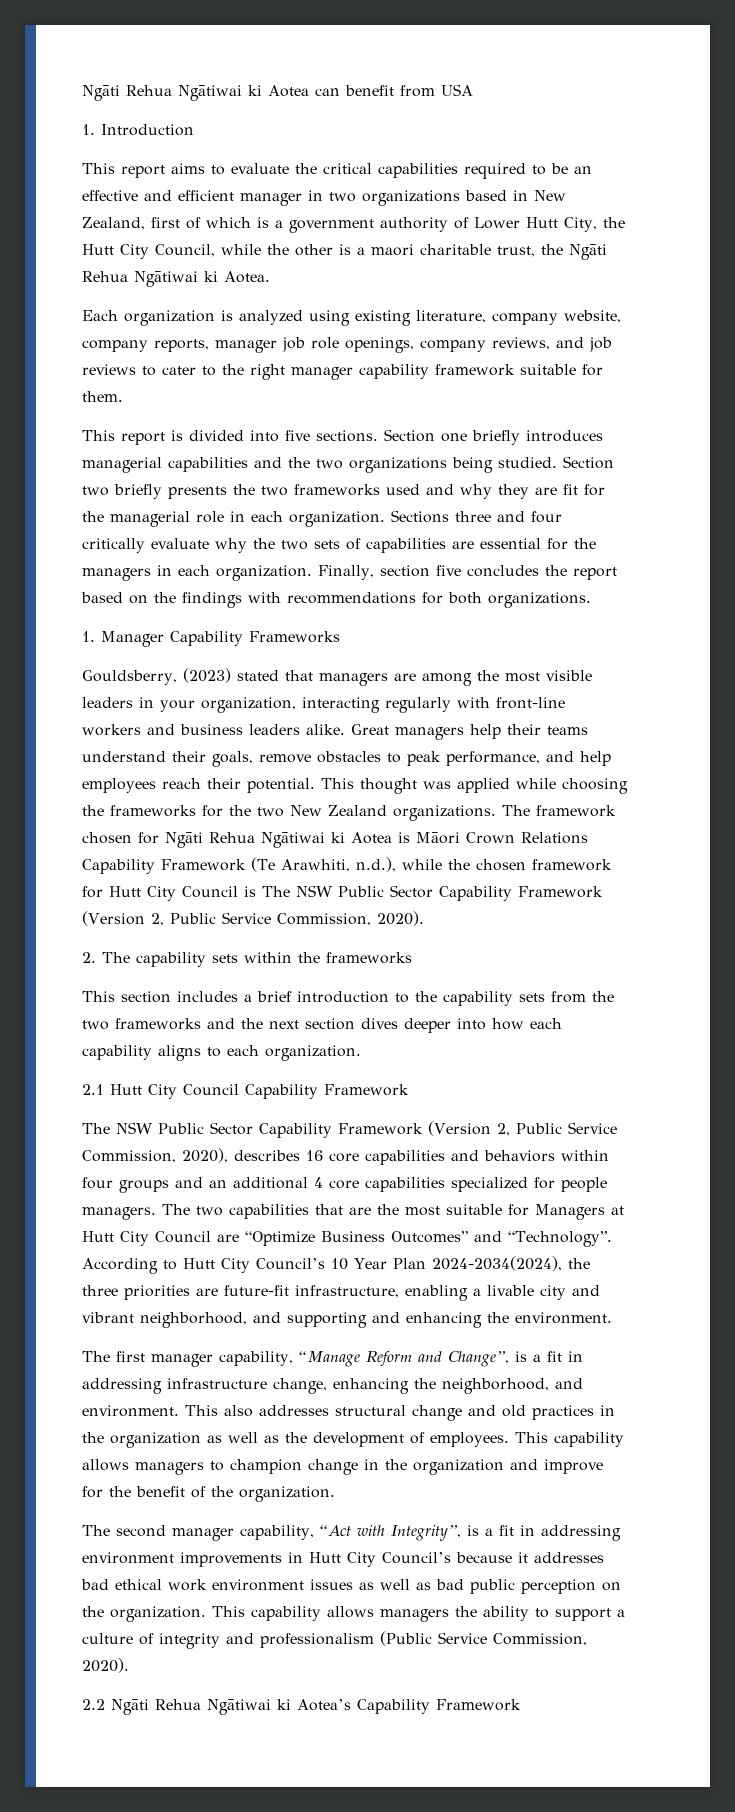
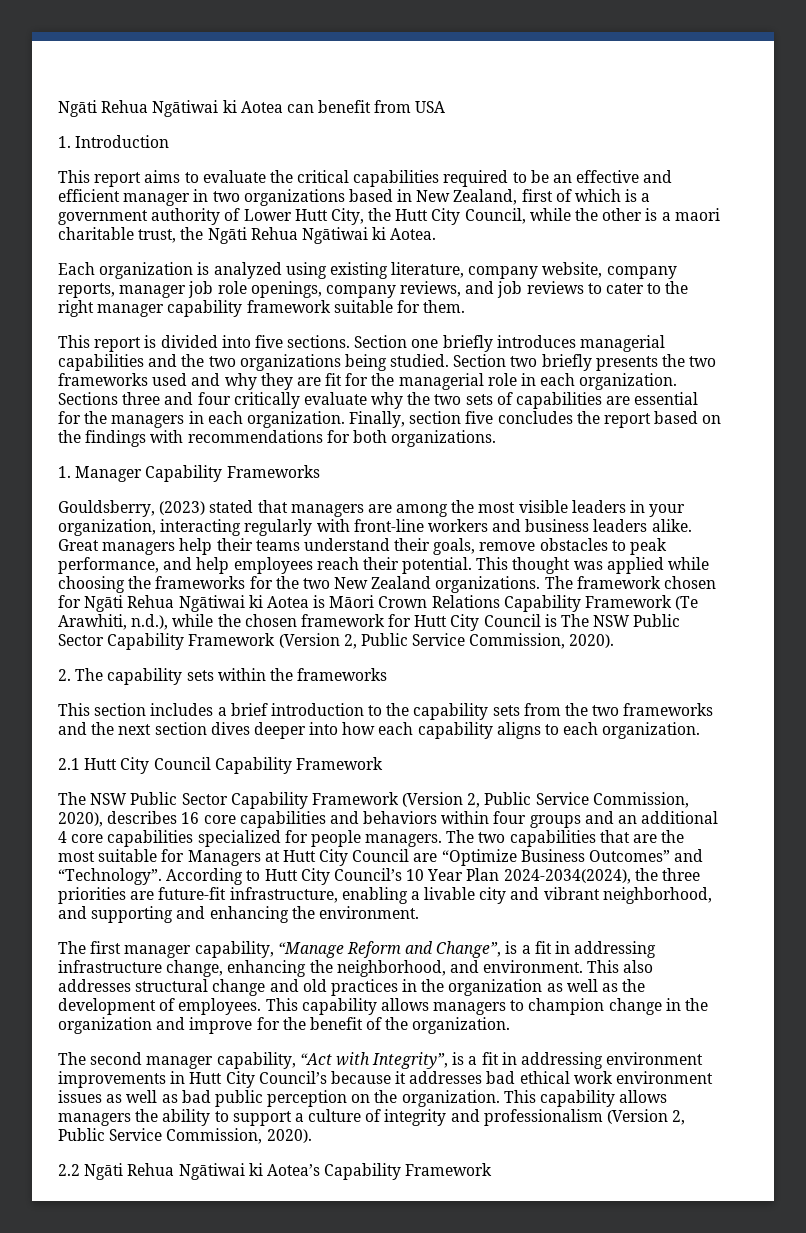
[380,1631,432,1646] (Public -> [607,1109,686,1125] [58,1128,105,1141] (Version 2, Public

